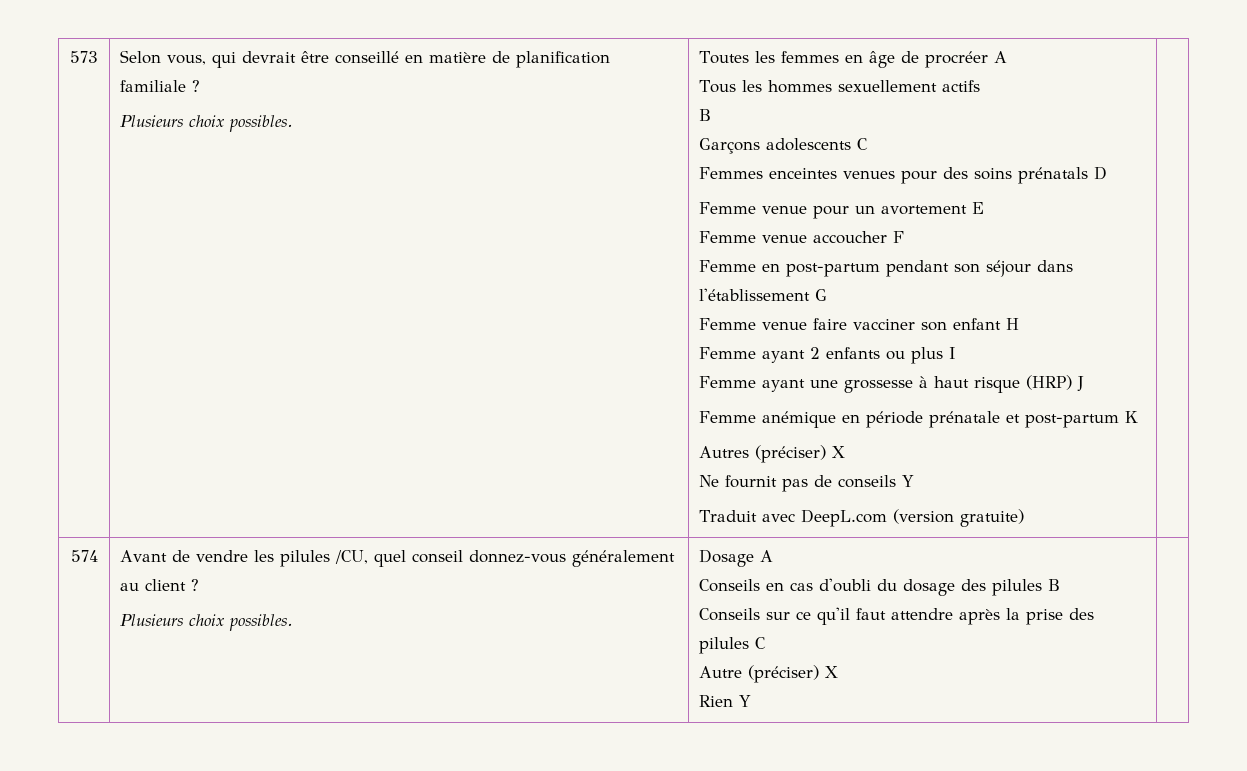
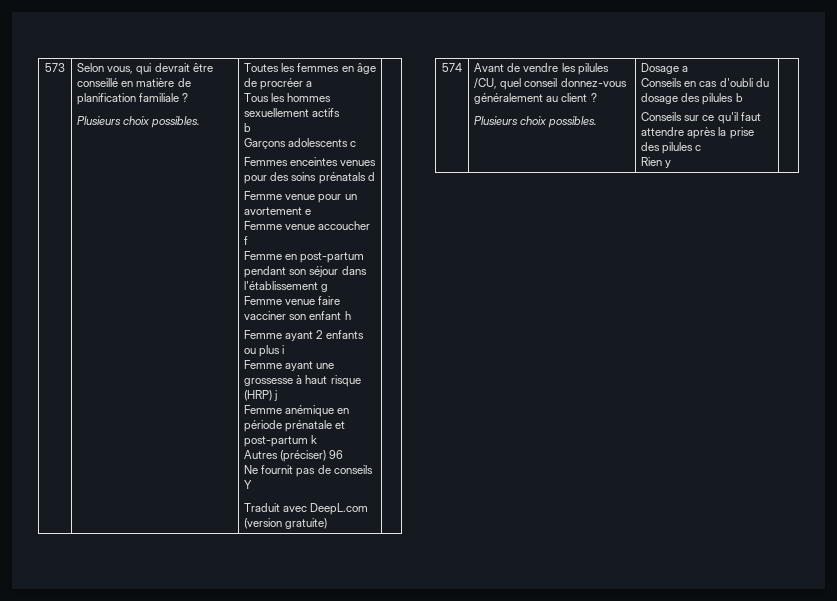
[994,51,1008,63] A -> [306,81,313,87] a
[699,109,712,121] B -> [244,123,252,132] b
[857,138,869,150] C -> [350,141,357,147] c
[1094,166,1108,180] D -> [367,172,375,181] d
[972,202,985,214] E -> [305,209,312,215] e
[893,231,905,243] F -> [244,236,249,245] f
[815,289,828,301] G -> [321,284,329,292] g
[1006,318,1020,330] H -> [344,311,351,320] h
[949,347,956,359] I -> [282,345,285,354] i
[1077,376,1085,391] J -> [274,390,278,401] j
[1125,411,1139,423] K -> [311,435,318,444] k
[832,446,846,458] X -> [329,450,344,459] 96
[760,550,774,562] A -> [682,66,689,72] a
[1048,579,1061,591] B -> [735,93,743,102] b
[755,637,767,649] [699,665,839,683] C // Autre (préciser) X -> [695,145,702,151] c
[739,695,752,707] Y -> [665,160,672,168] y

